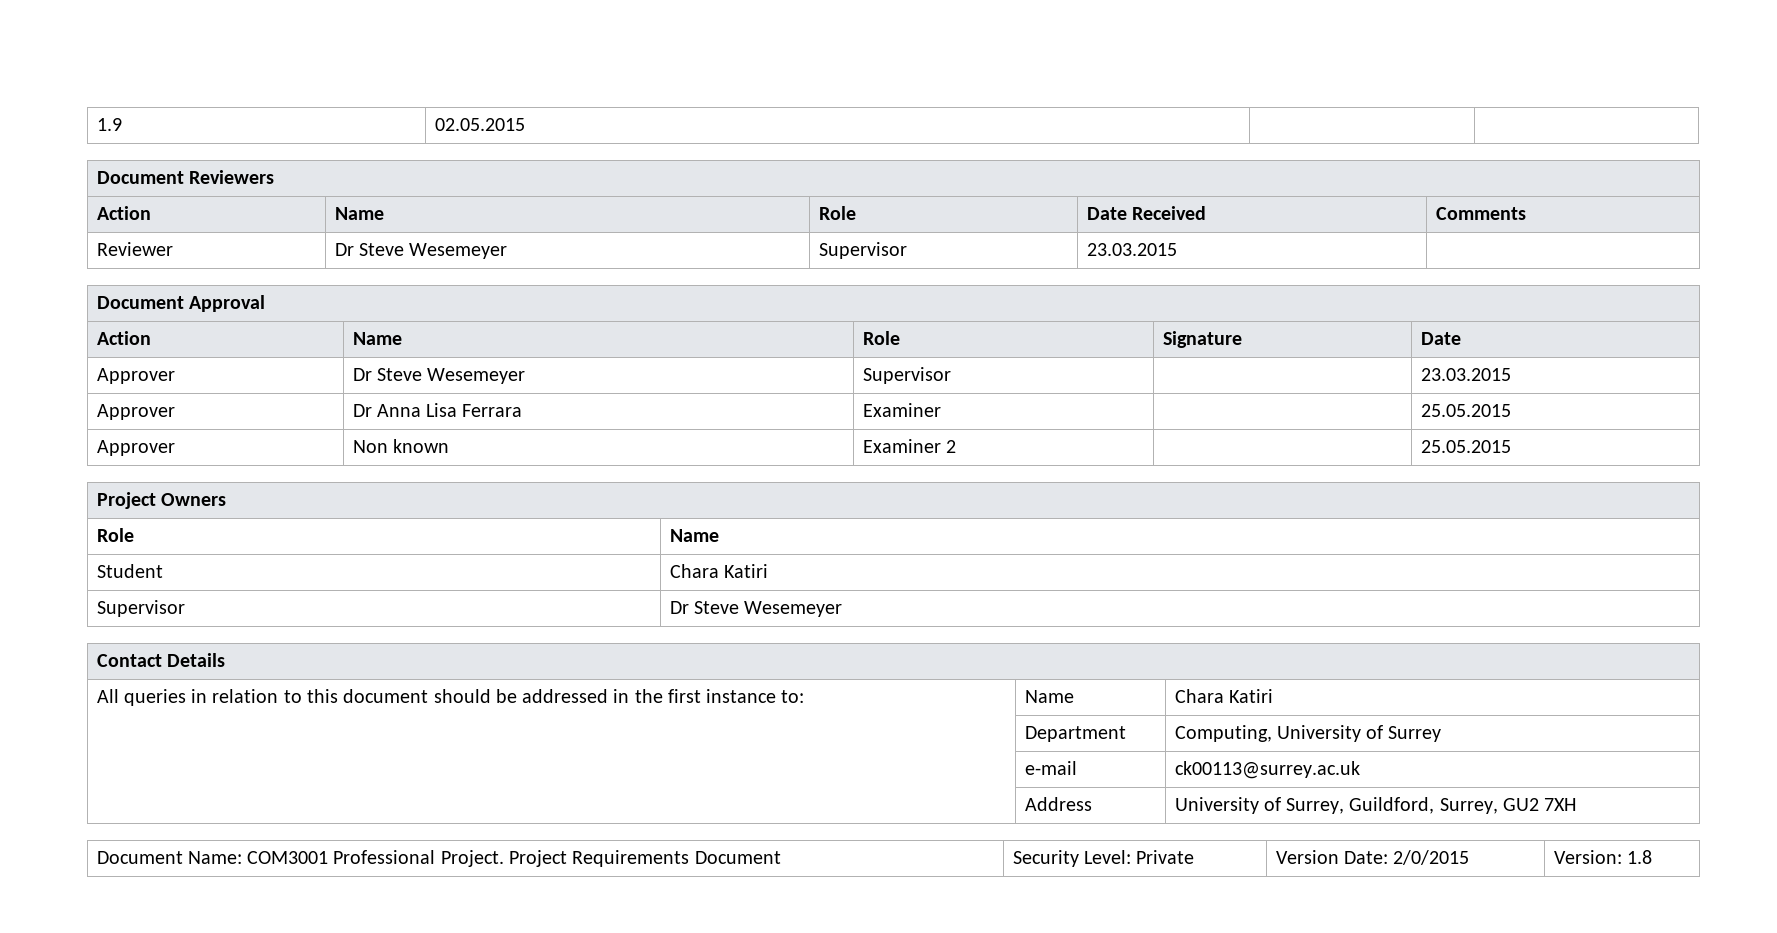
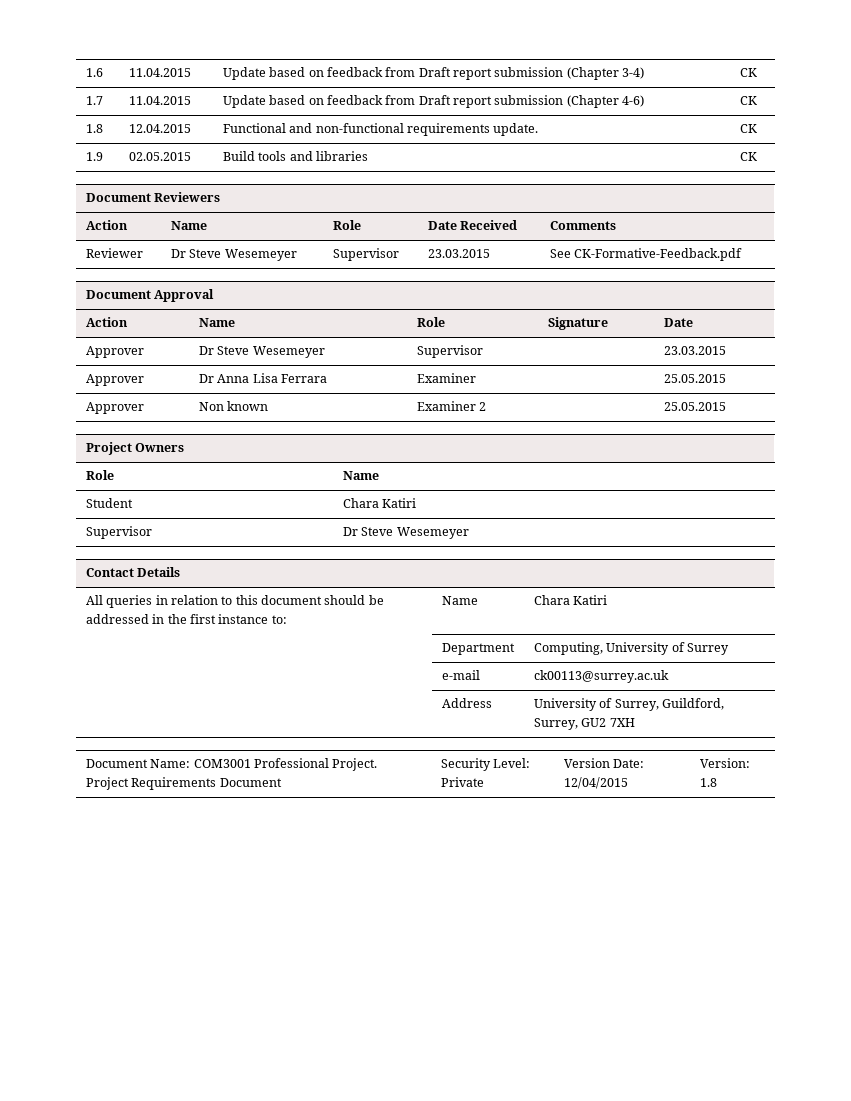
[96,118,122,131] [434,118,525,131] 1.9 | 02.05.2015 | | -> [85,68,103,77] [128,68,191,77] [222,67,645,80] [739,68,757,77] [85,96,103,105] [128,96,191,105] [222,95,645,108] [739,96,757,105] [85,124,103,133] [128,124,191,133] [222,123,539,136] [739,124,757,133] [85,152,103,161] [128,152,191,161] [222,151,368,161] [739,152,757,161] 1.6 | 11.04.2015 | Update based on feedback from Draft report submission (Chapter 3-4) | CK // 1.7 | 11.04.2015 | Update based on feedback from Draft report submission (Chapter 4-6) | CK // 1.8 | 12.04.2015 | Functional and non-functional requirements update. | CK // 1.9 | 02.05.2015 | Build tools and libraries | CK
(1177, 249) none -> [549,248,743,261] See CK-Formative-Feedback.pdf
[1393,850,1470,865] 2/0/2015 -> [563,777,628,789] 12/04/2015

